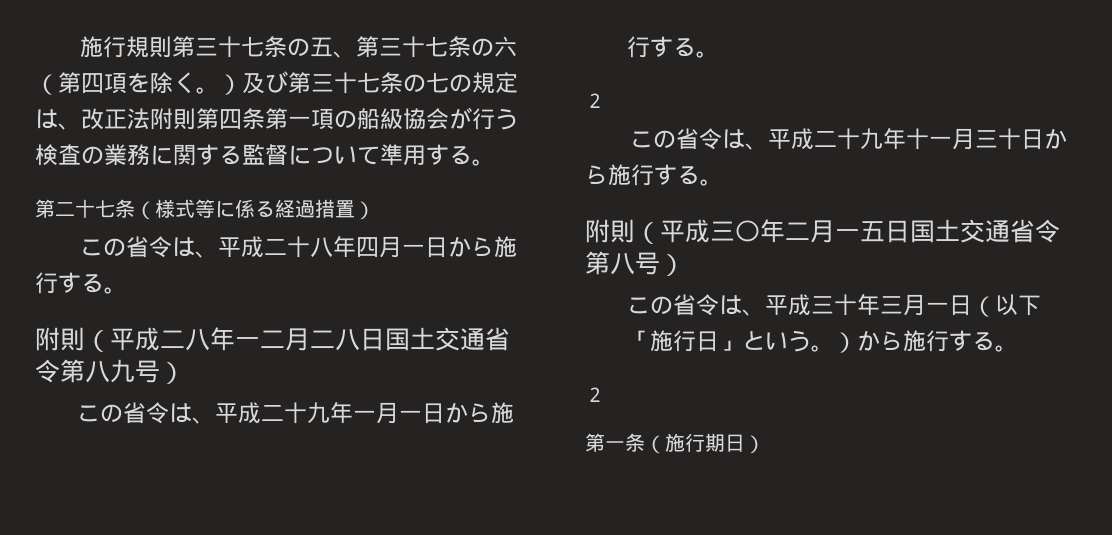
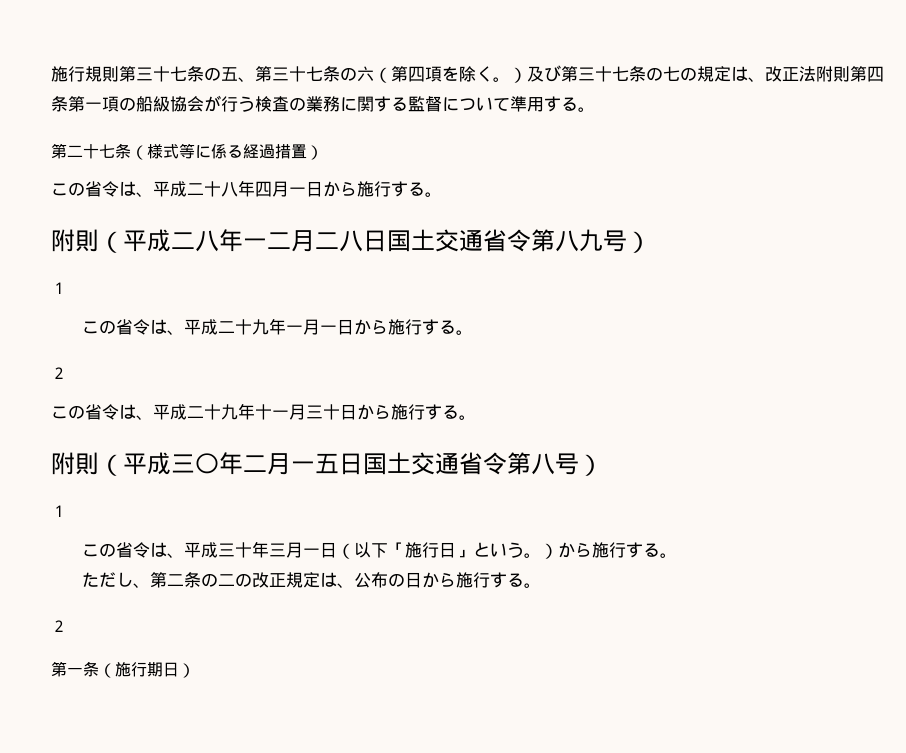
(185, 373) none -> [51,282,67,294] // １
(685, 265) none -> [51,505,67,517] // １
(1019, 348) none -> [82,572,542,588] // ただし、第二条の二の改正規定は、公布の日から施行する。

